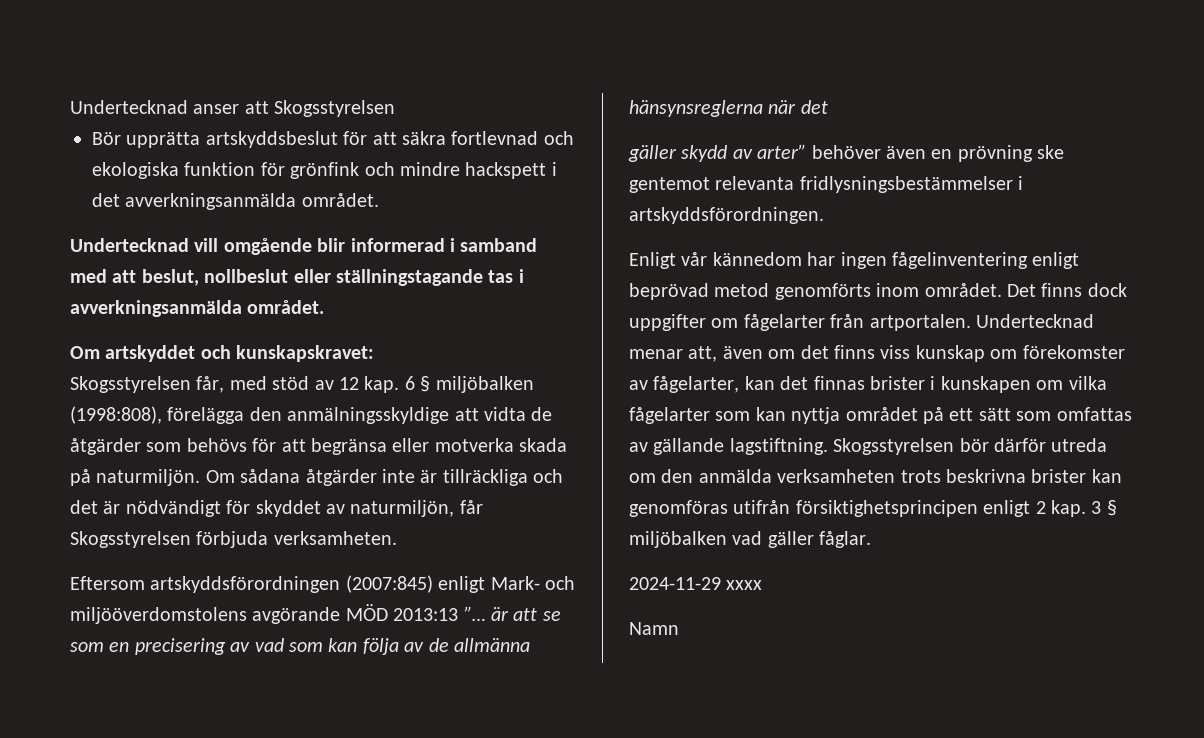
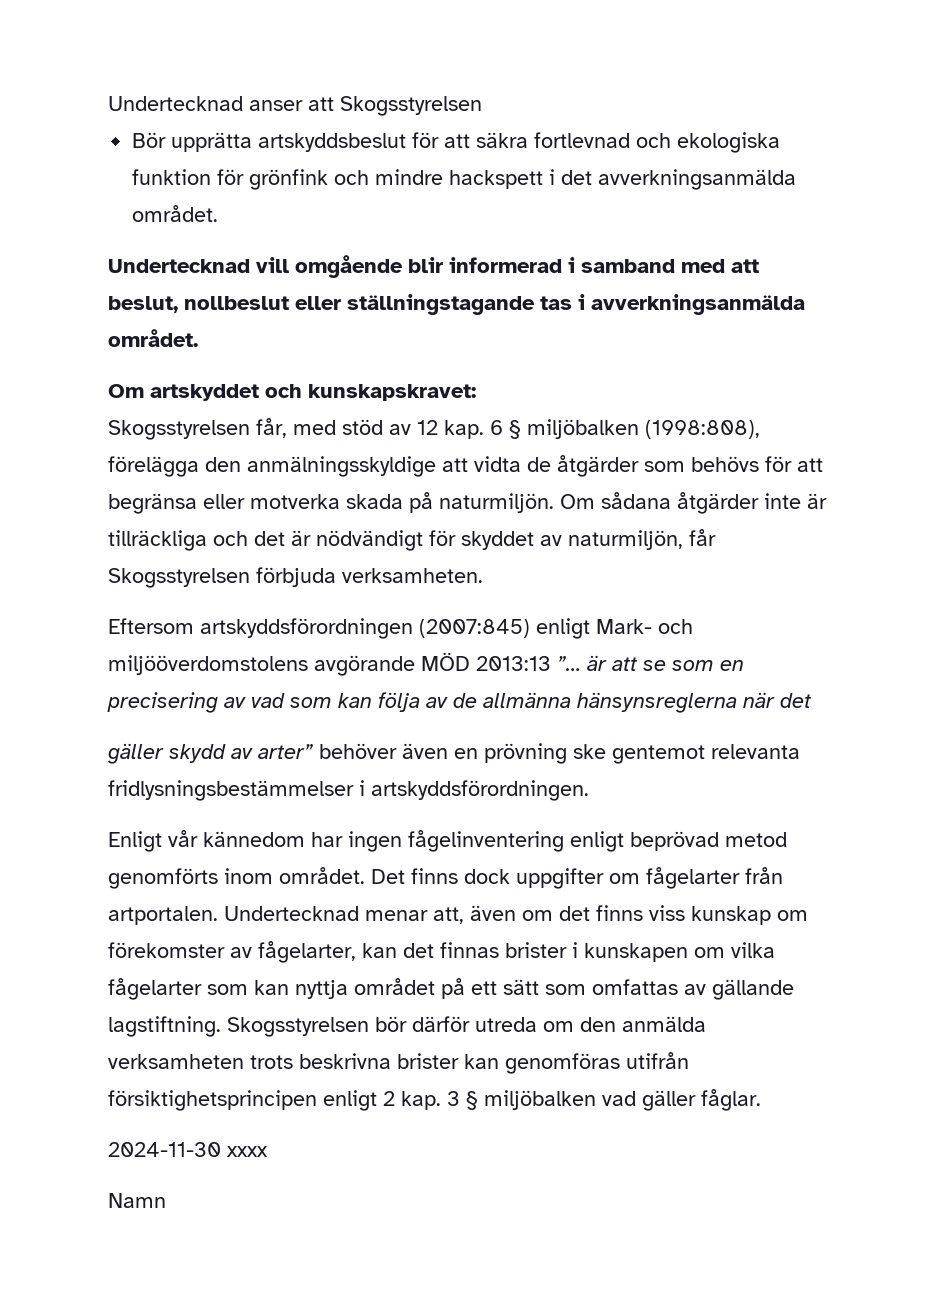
[629,577,721,590] 2024-11-29 -> [108,1142,221,1157] 2024-11-30

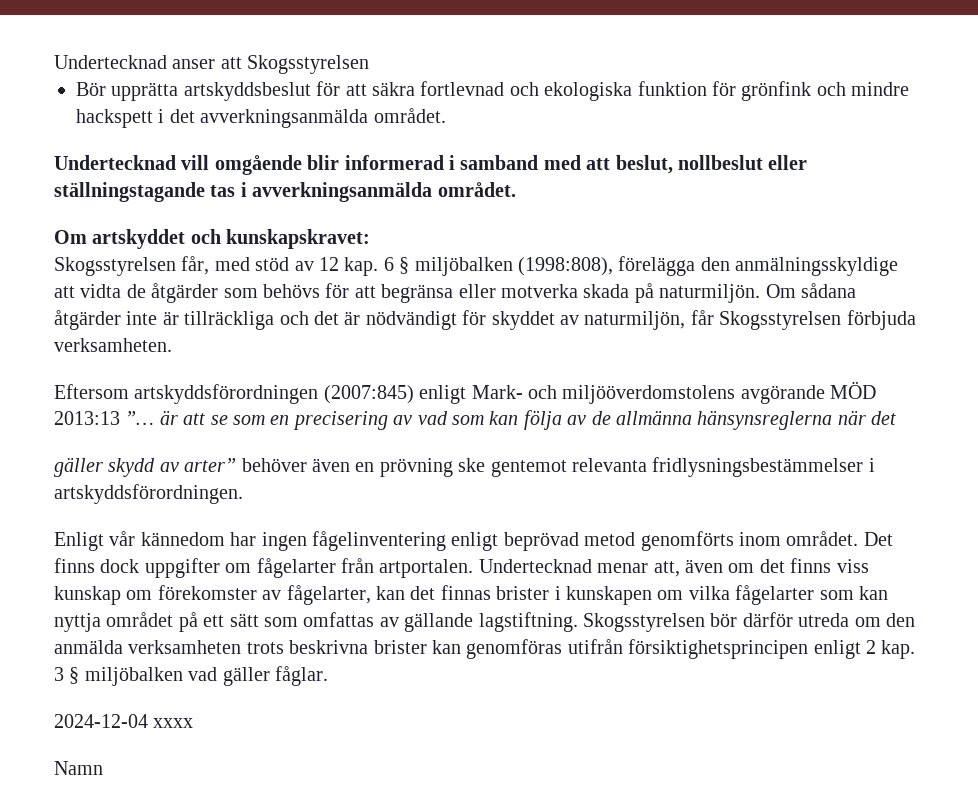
[108,1142,221,1157] 2024-11-30 -> [54,714,148,728] 2024-12-04

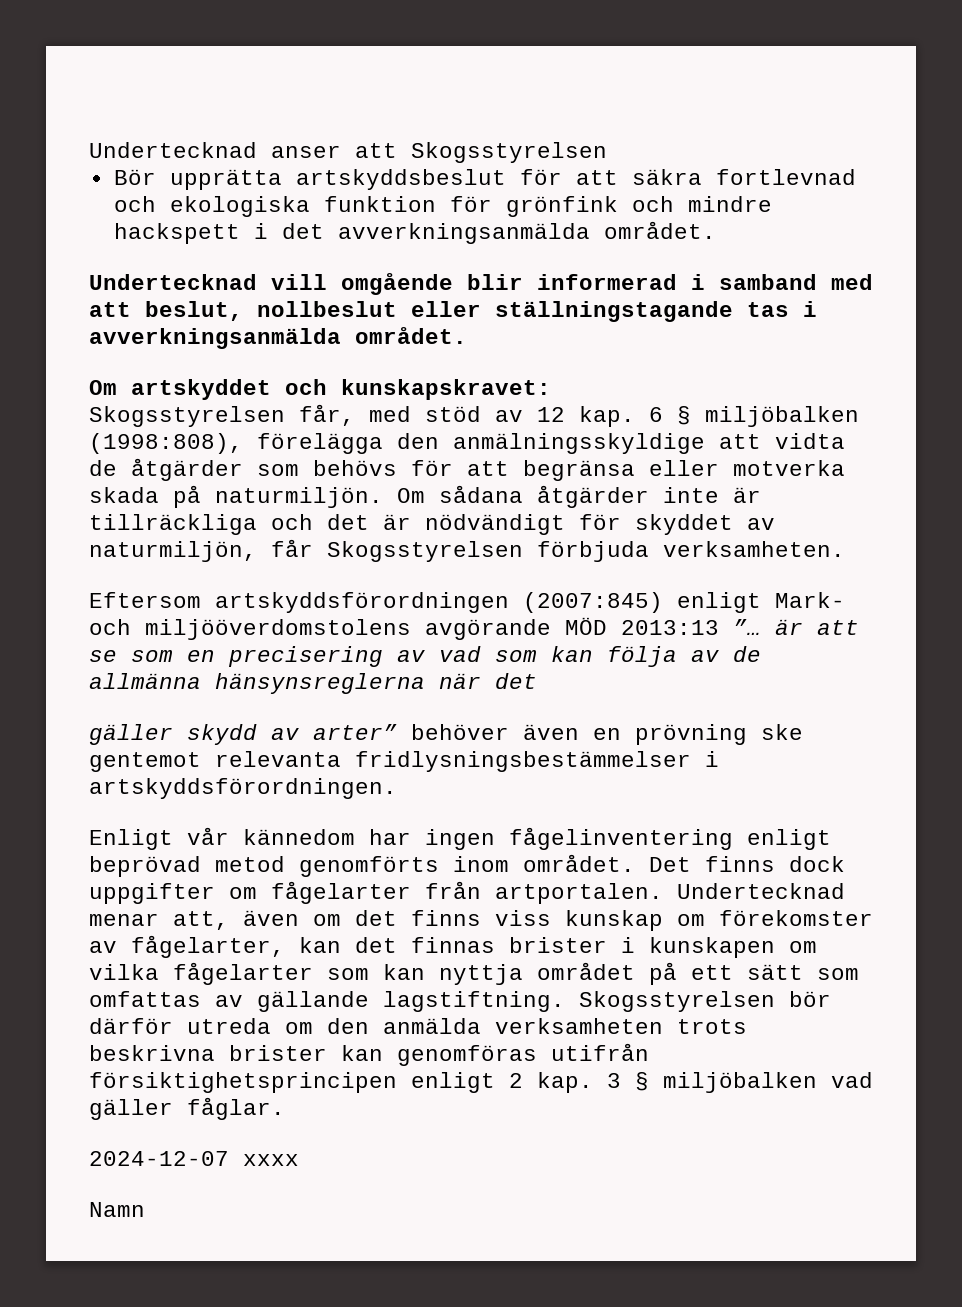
[54,714,148,728] 2024-12-04 -> [89,1151,229,1166] 2024-12-07

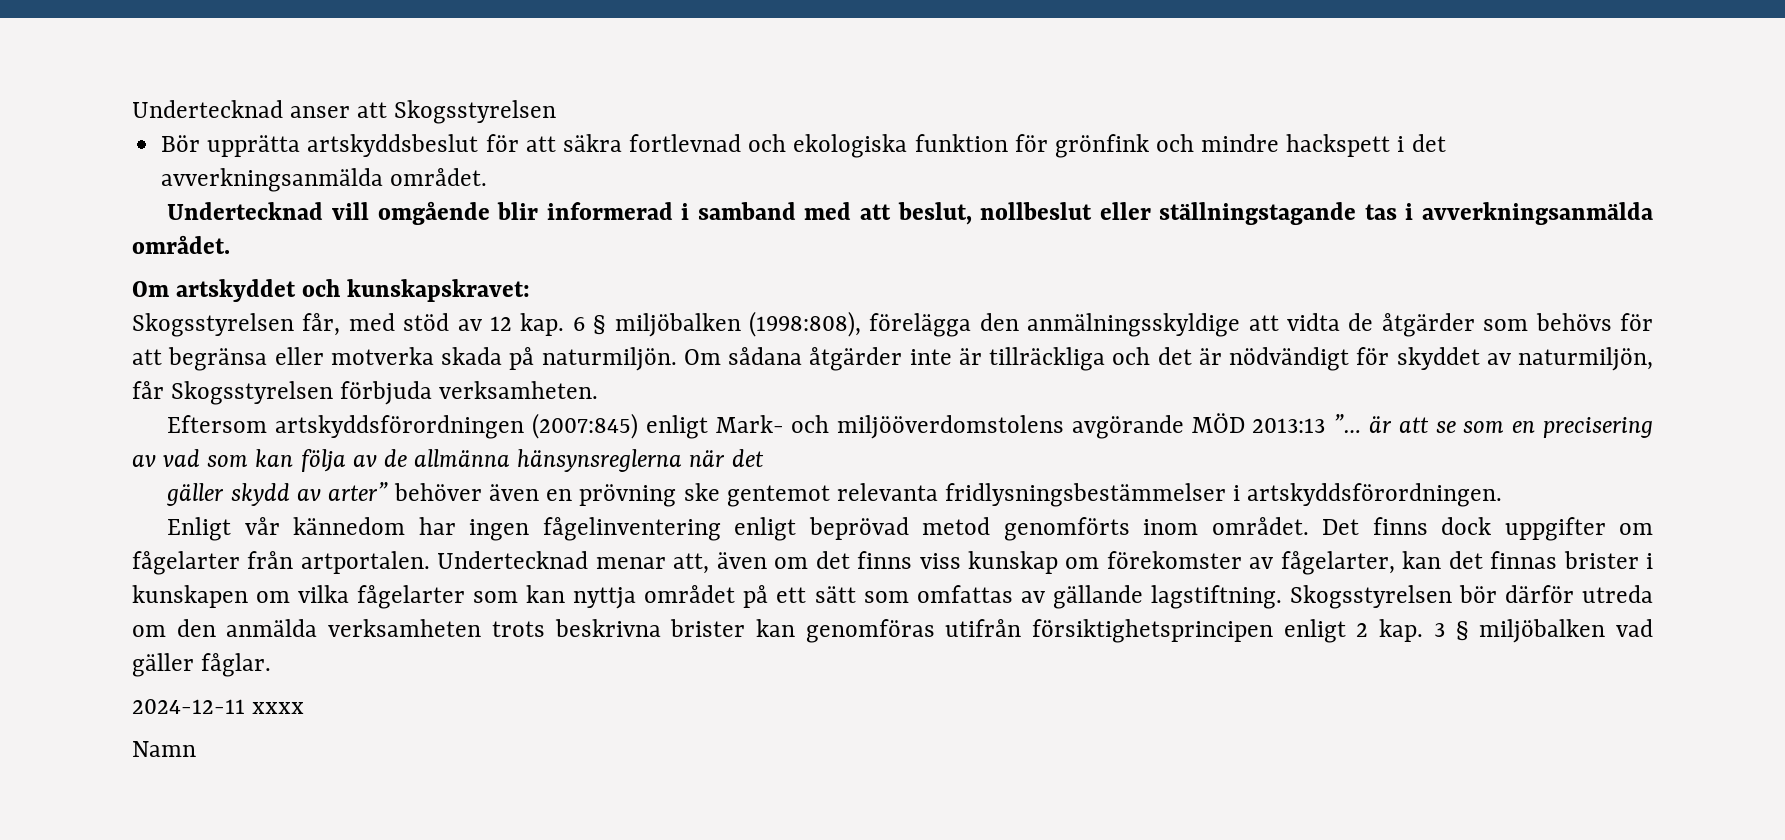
[89,1151,229,1166] 2024-12-07 -> [132,699,245,714] 2024-12-11

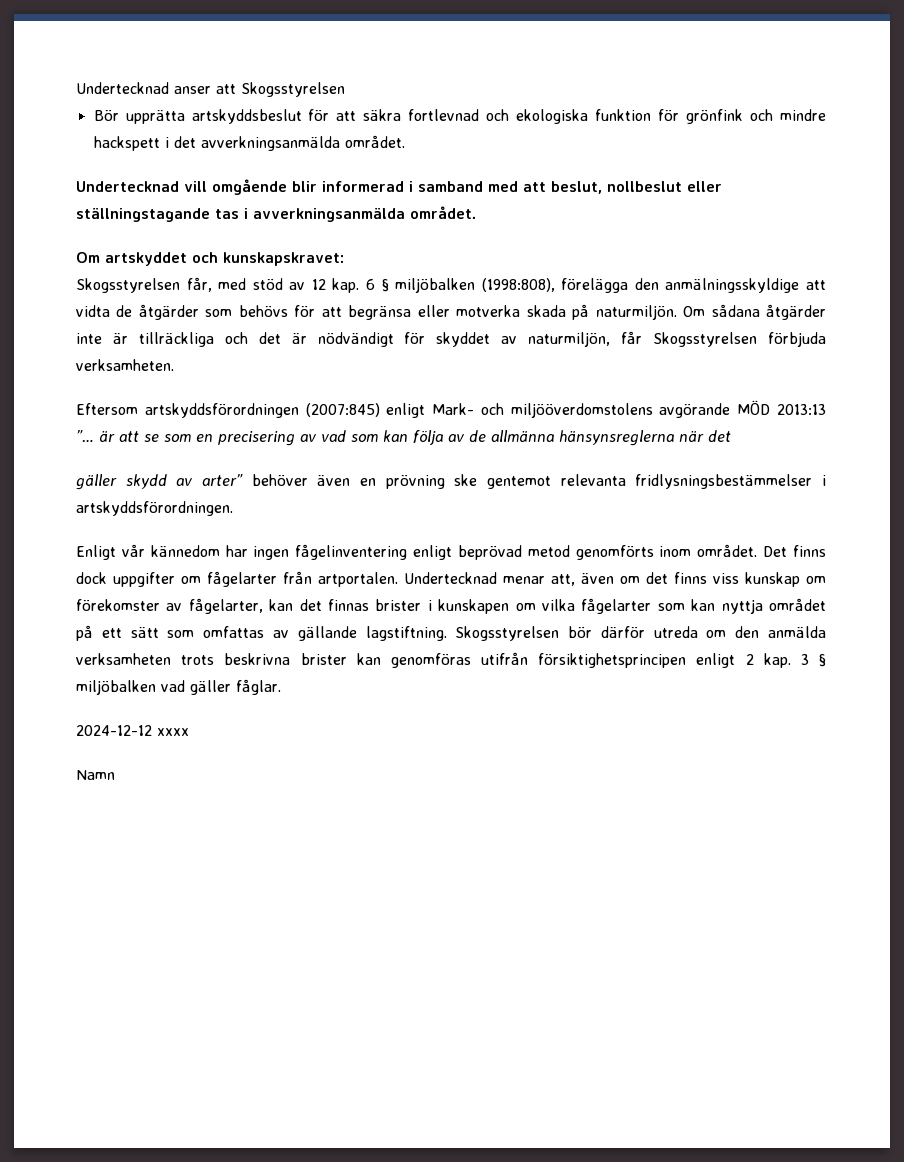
[132,699,245,714] 2024-12-11 -> [76,725,152,736] 2024-12-12

